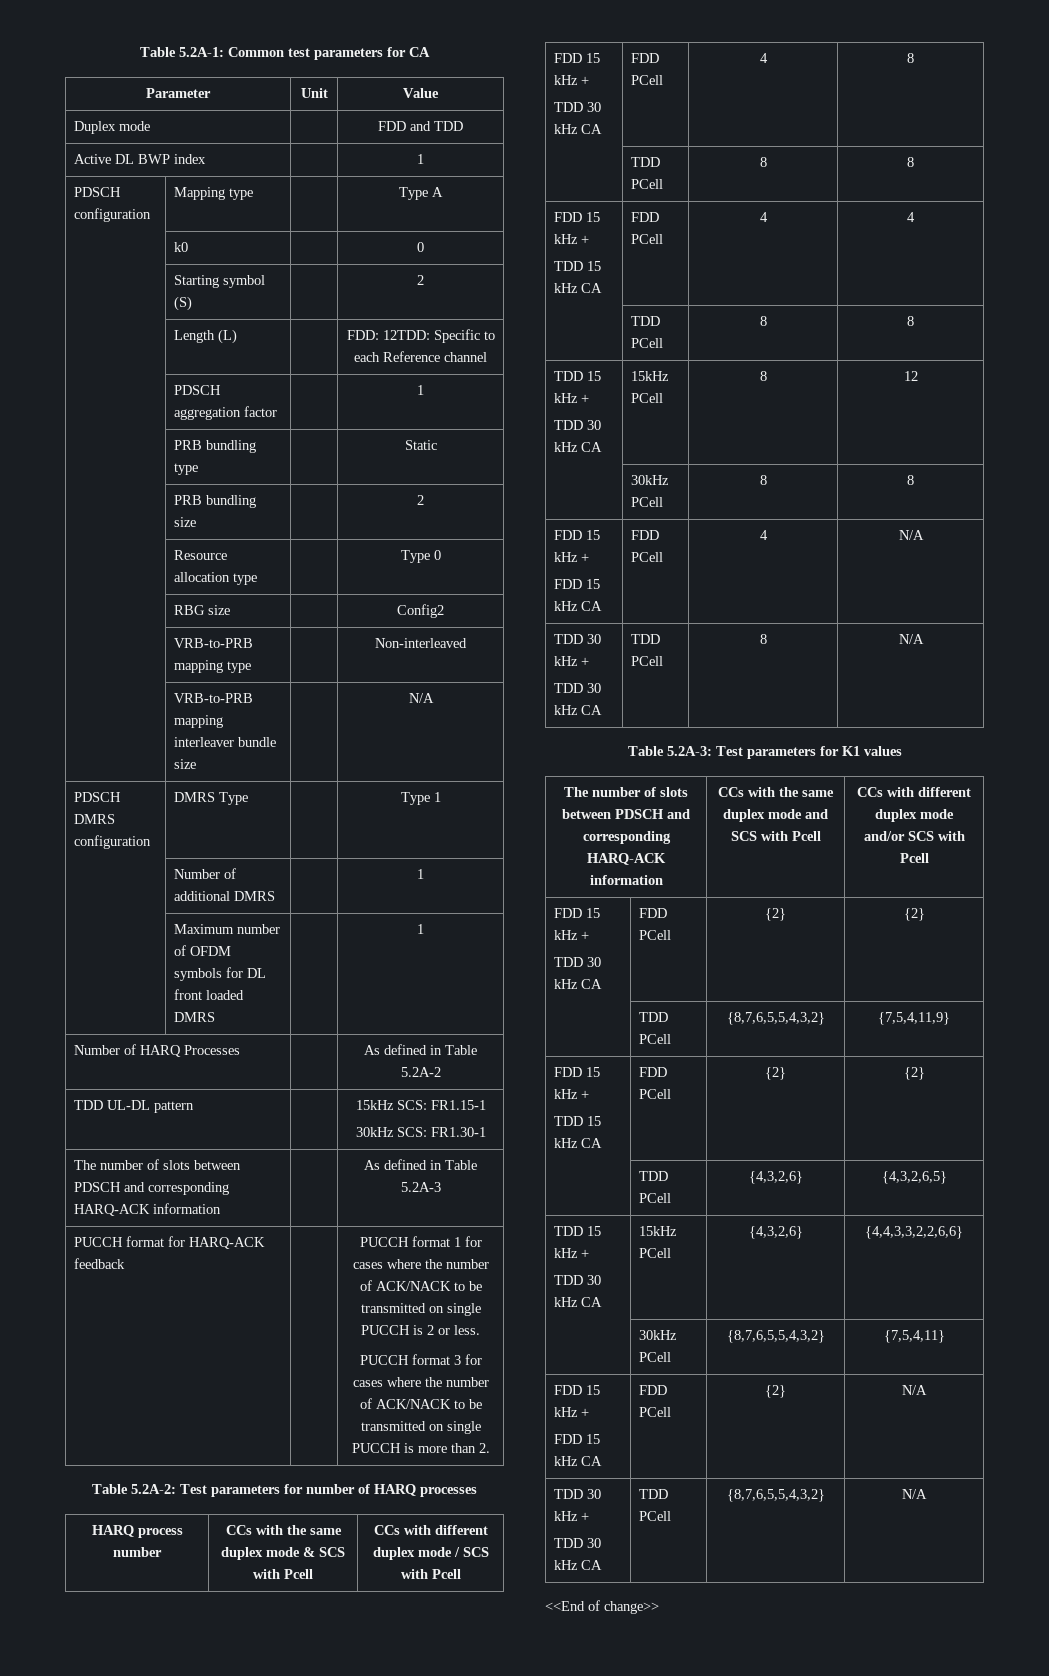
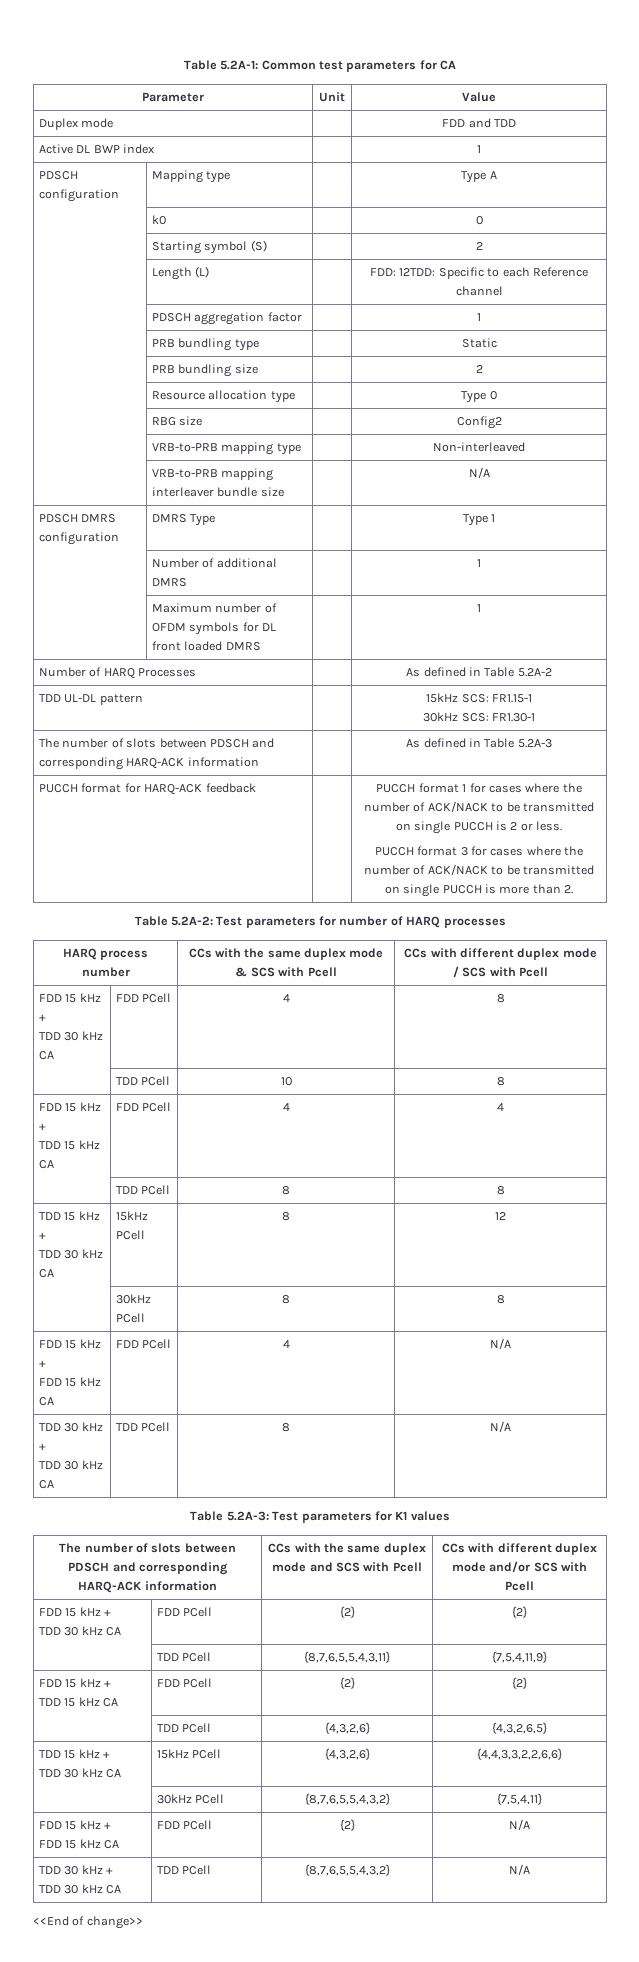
[759,157,767,167] 8 -> [280,1077,292,1086] 10
[726,1012,825,1025] {8,7,6,5,5,4,3,2} -> [304,1651,390,1663] {8,7,6,5,5,4,3,11}

